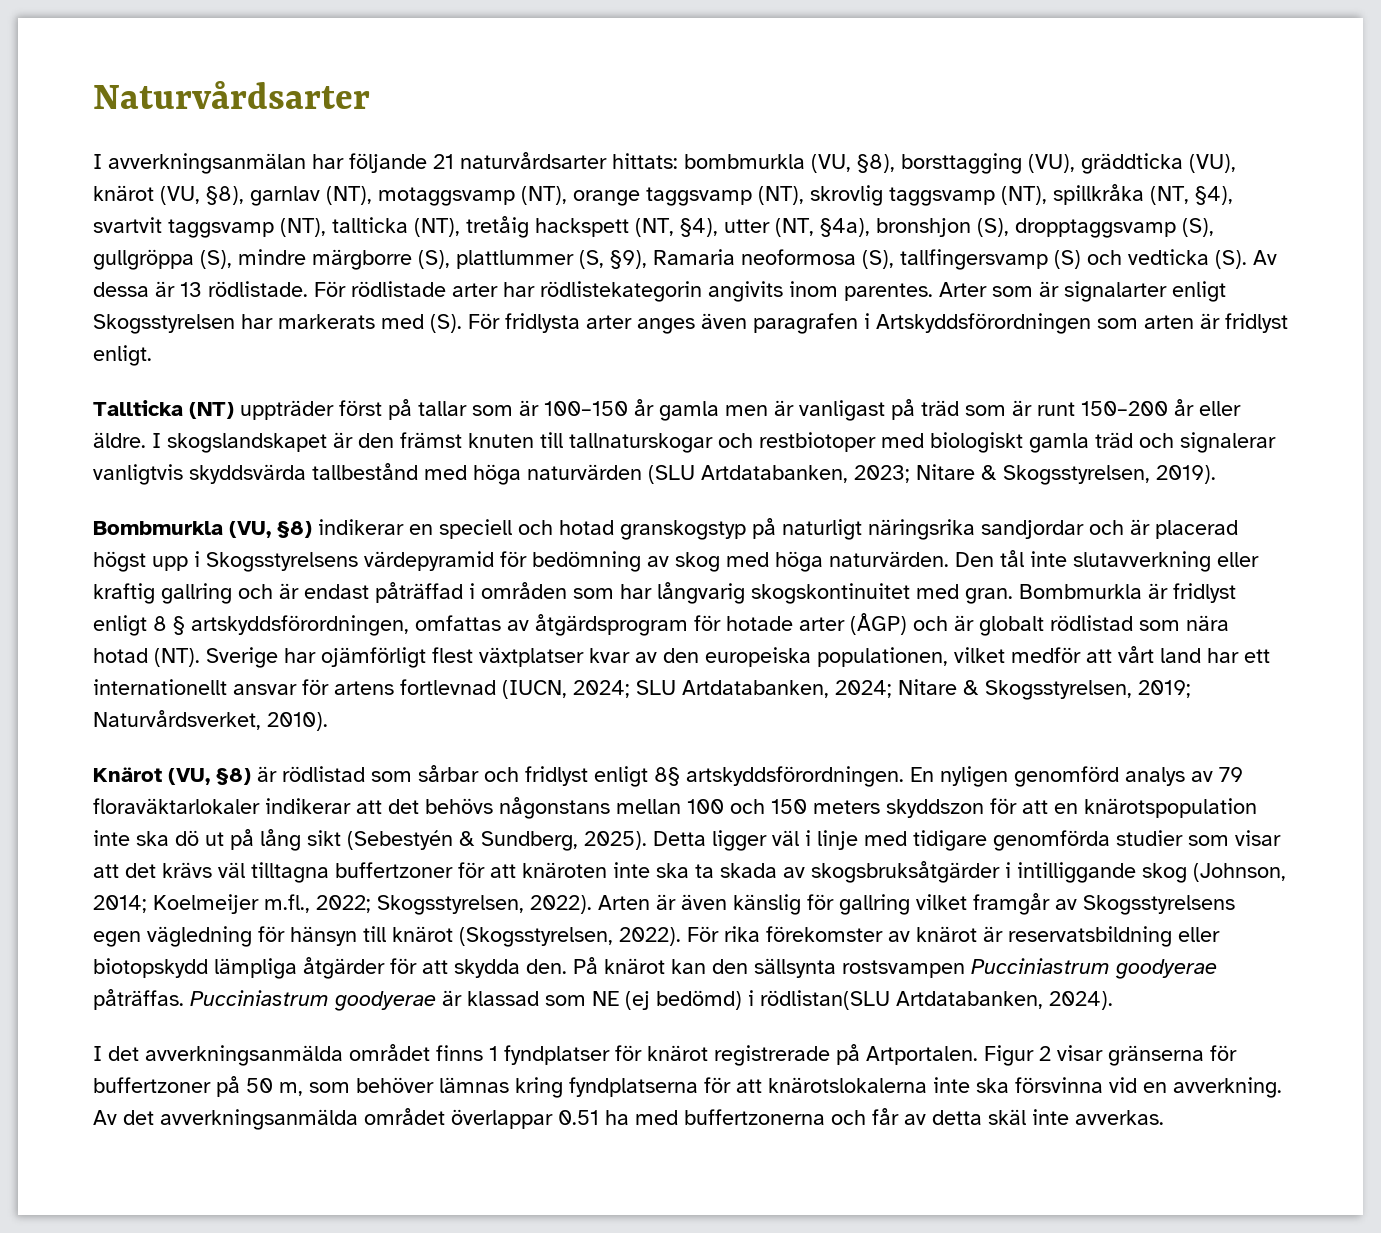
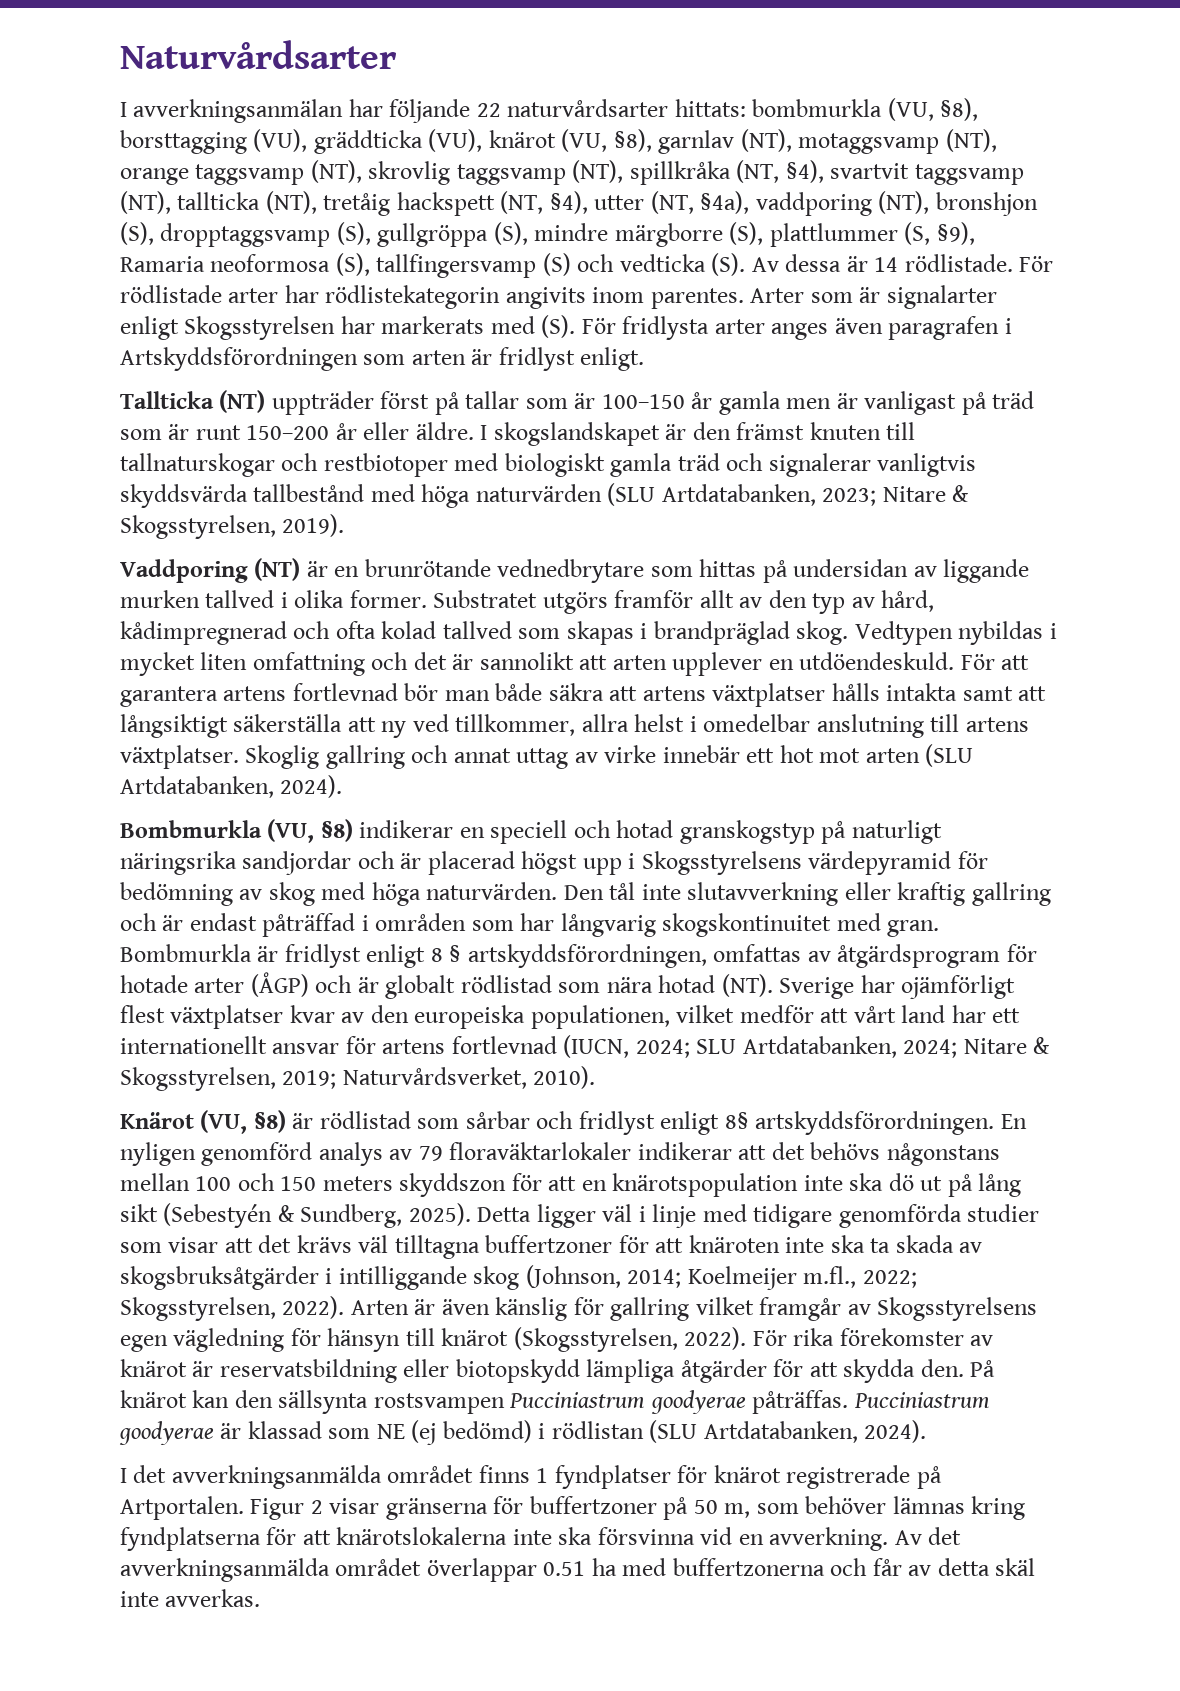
[433,154,454,169] 21 -> [476,103,501,117] 22
(870, 227) none -> [755,191,930,216] vaddporing (NT),
[180,282,202,297] 13 -> [874,257,899,272] 14
(1216, 474) none -> [120,558,1030,583] [120,590,935,614] [120,621,1057,645] [120,652,1030,676] [120,683,1047,707] [120,714,1029,738] [120,744,974,769] [120,775,343,798] // Vaddporing (NT) är en brunrötande vednedbrytare som hittas på undersidan av liggande murken tallved i olika former. Substratet utgörs framför allt av den typ av hård, kådimpregnerad och ofta kolad tallved som skapas i brandpräglad skog. Vedtypen nybildas i mycket liten omfattning och det är sannolikt att arten upplever en utdöendeskuld. För att garantera artens fortlevnad bör man både säkra att artens växtplatser hålls intakta samt att långsiktigt säkerställa att ny ved tillkommer, allra helst i omedelbar anslutning till artens växtplatser. Skoglig gallring och annat uttag av virke innebär ett hot mot arten (SLU Artdatabanken, 2024).
[760,990,890,1010] rödlistan(SLU -> [551,1420,698,1443] rödlistan (SLU

